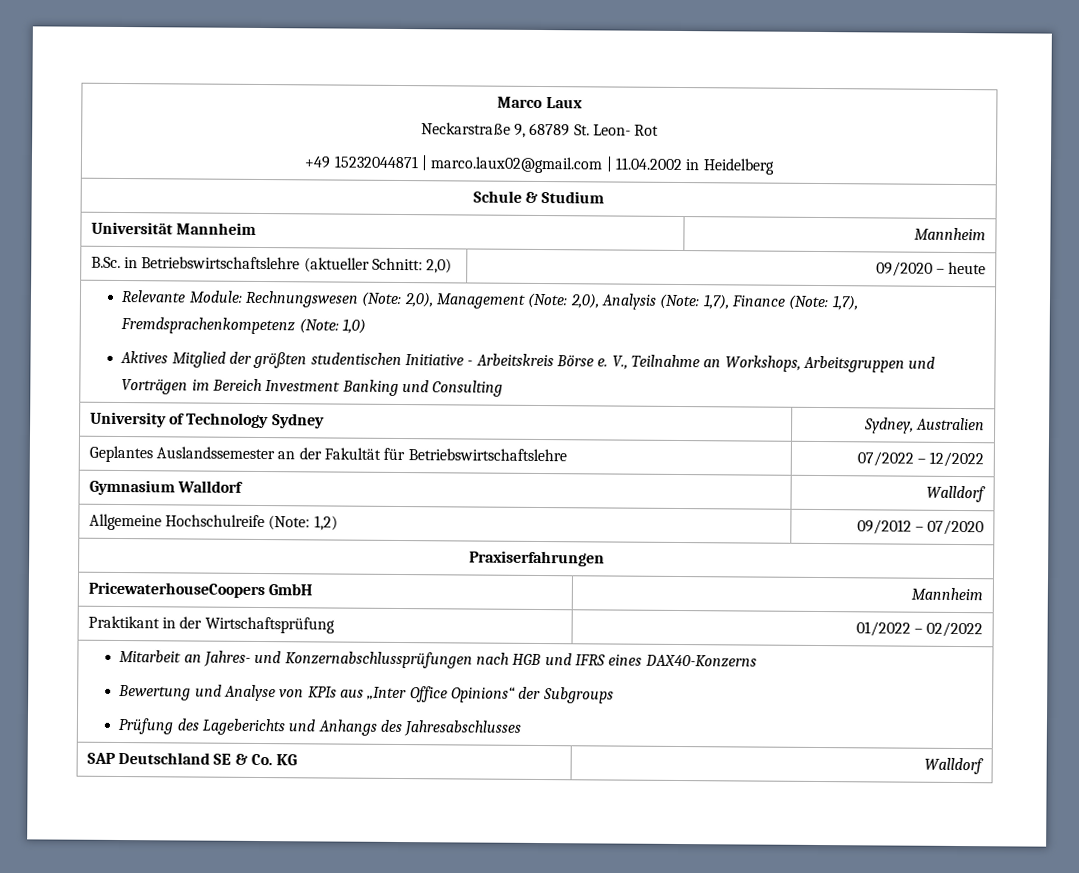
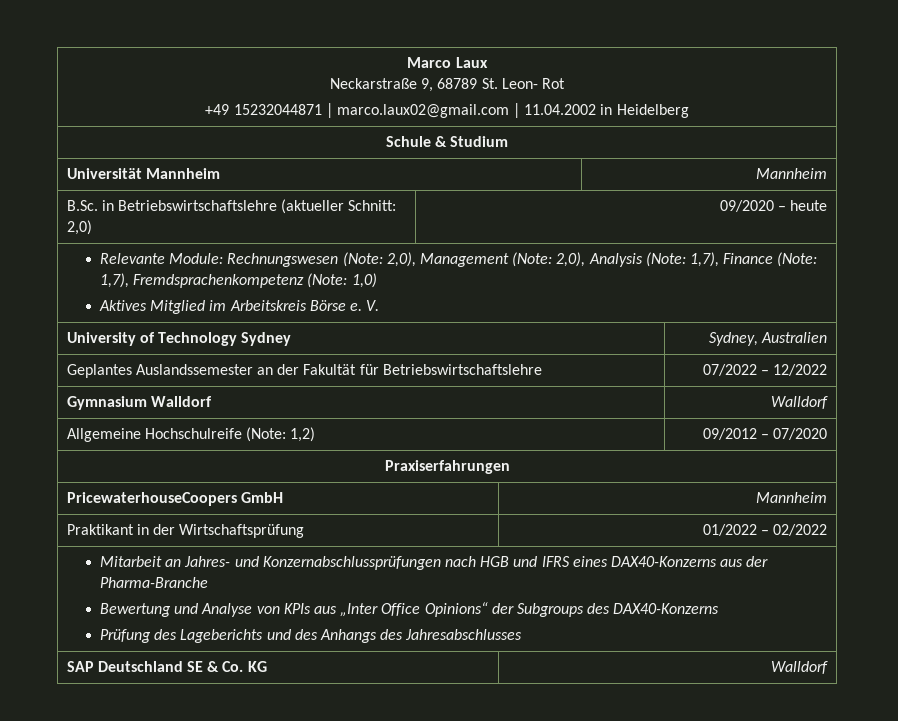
[229,351,936,373] [121,378,504,397] der größten studentischen Initiative - Arbeitskreis Börse e. V., Teilnahme an Workshops, Arbeitsgruppen und Vorträgen im Bereich Investment Banking und Consulting -> [209,300,380,311] im Arbeitskreis Börse e. V.
(757, 661) none -> [720,556,769,567] [100,577,209,588] aus der Pharma-Branche
(614, 695) none -> [587,603,720,614] des DAX40-Konzerns
(316, 725) none -> [294,629,318,640] des

